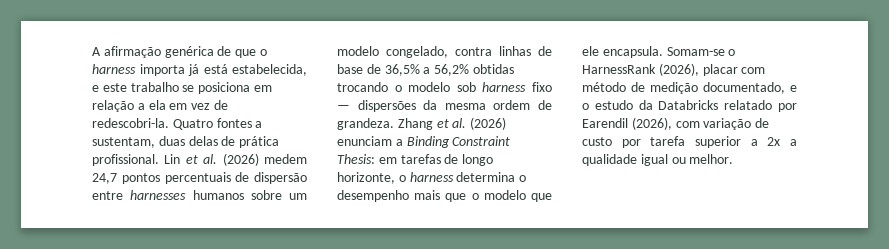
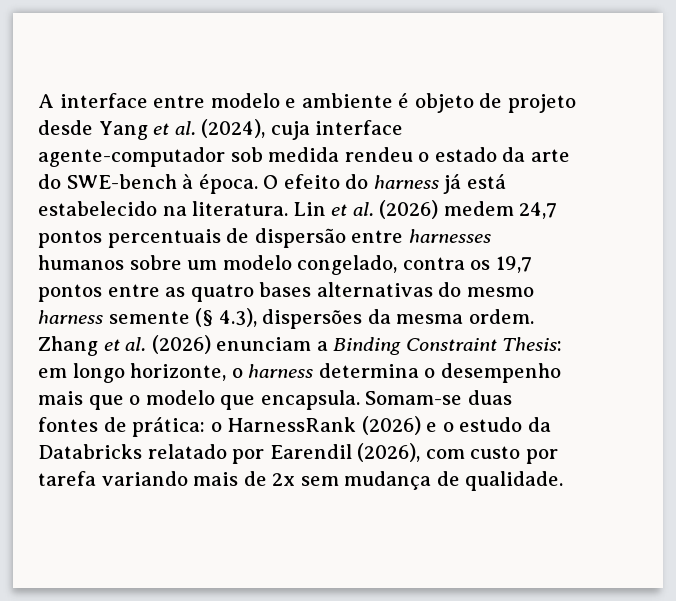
[103,46,267,58] [92,64,307,76] [92,82,272,94] [92,100,228,112] [92,118,263,130] [92,136,280,148] [92,154,159,166] afirmação genérica de que o harness importa já está estabelecida, e este trabalho se posiciona em relação a ela em vez de redescobri-la. Quatro fontes a sustentam, duas delas de prática profissional. -> [59,93,576,113] [38,119,404,140] [38,147,570,167] [38,174,506,194] [38,201,289,216] interface entre modelo e ambiente é objeto de projeto desde Yang et al. (2024), cuja interface agente-computador sob medida rendeu o estado da arte do SWE-bench à época. O efeito do harness já está estabelecido na literatura.
[499,46,552,56] [337,64,514,76] [337,82,552,92] [337,100,552,112] [337,118,394,130] linhas de base de 36,5% a 56,2% obtidas trocando o modelo sob harness fixo — dispersões da mesma ordem de grandeza. -> [470,256,532,273] [38,282,534,302] [38,308,534,329] os 19,7 pontos entre as quatro bases alternativas do mesmo harness semente (§ 4.3), dispersões da mesma ordem.
[400,154,459,164] tarefas de -> (67, 373) none
[582,46,599,56] ele -> (256, 402) none
[728,49,736,56] [582,63,766,76] [582,82,785,94] o HarnessRank (2026), placar com método de medição documentado, -> [467,390,512,405] [38,416,421,437] duas fontes de prática: o HarnessRank (2026)
[703,118,770,130] variação de -> (465, 454) none
[695,136,797,148] [582,154,734,166] superior a 2x a qualidade igual ou melhor. -> [101,471,564,491] variando mais de 2x sem mudança de qualidade.

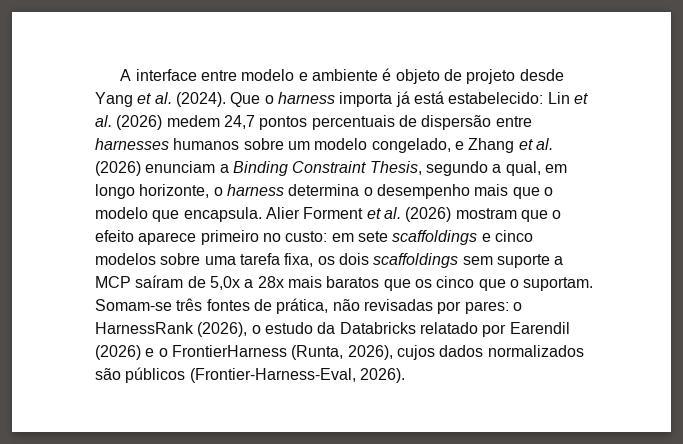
[201,119,404,140] [38,147,570,167] [38,174,506,194] [38,201,289,216] (2024), cuja interface agente-computador sob medida rendeu o estado da arte do SWE-bench à época. O efeito do harness já está estabelecido na literatura. -> [175,91,544,107] (2024). Que o harness importa já está estabelecido:
[402,256,532,273] [38,282,534,302] [38,308,534,329] contra os 19,7 pontos entre as quatro bases alternativas do mesmo harness semente (§ 4.3), dispersões da mesma ordem. -> [454,141,464,150] e
[502,337,563,351] Thesis: -> [369,161,541,176] Thesis, segundo a qual,
[365,390,512,405] [38,416,438,437] Somam-se duas fontes de prática: o HarnessRank (2026) e -> [265,207,562,222] [95,230,533,245] [95,253,564,268] [95,275,594,291] [95,298,522,314] [95,322,248,337] Alier Forment et al. (2026) mostram que o efeito aparece primeiro no custo: em sete scaffoldings e cinco modelos sobre uma tarefa fixa, os dois scaffoldings sem suporte a MCP saíram de 5,0x a 28x mais baratos que os cinco que o suportam. Somam-se três fontes de prática, não revisadas por pares: o HarnessRank (2026),
[357,443,558,464] [38,471,564,491] (2026), com custo por tarefa variando mais de 2x sem mudança de qualidade. -> [95,345,584,360] [95,367,405,383] (2026) e o FrontierHarness (Runta, 2026), cujos dados normalizados são públicos (Frontier-Harness-Eval, 2026).

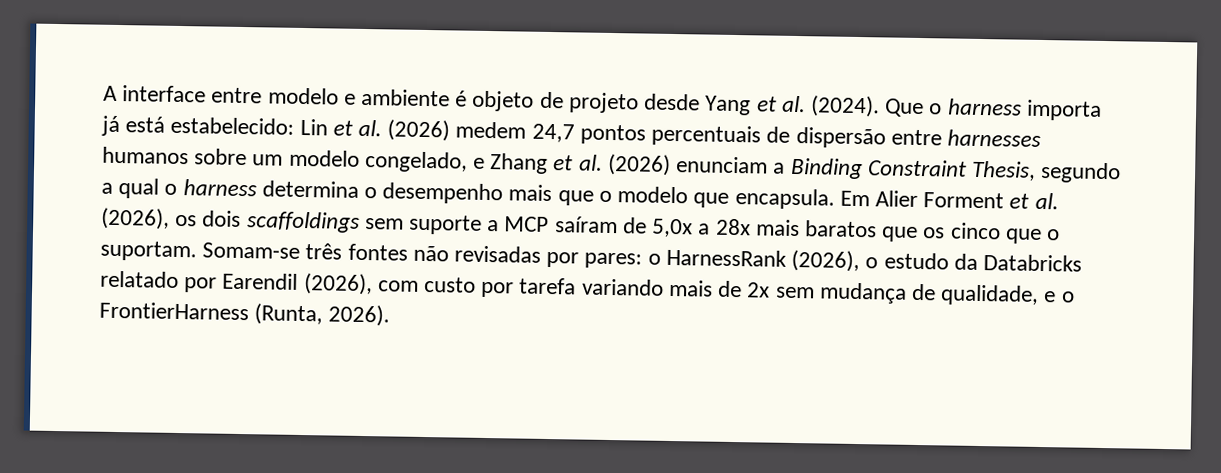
[505,161,567,176] [95,184,210,199] qual, em longo horizonte, -> [118,178,160,199] qual
(262, 214) none -> [839,190,870,207] Em
[405,207,562,222] [95,230,533,245] [95,253,314,267] (2026) mostram que o efeito aparece primeiro no custo: em sete scaffoldings e cinco modelos sobre uma tarefa fixa, -> [101,207,170,230] (2026),
[253,298,329,314] de prática, -> (408, 252) none
[95,345,584,360] [95,367,356,383] (2026) e o FrontierHarness (Runta, 2026), cujos dados normalizados são públicos (Frontier-Harness-Eval, -> [303,273,1075,306] [99,301,324,326] (2026), com custo por tarefa variando mais de 2x sem mudança de qualidade, e o FrontierHarness (Runta,

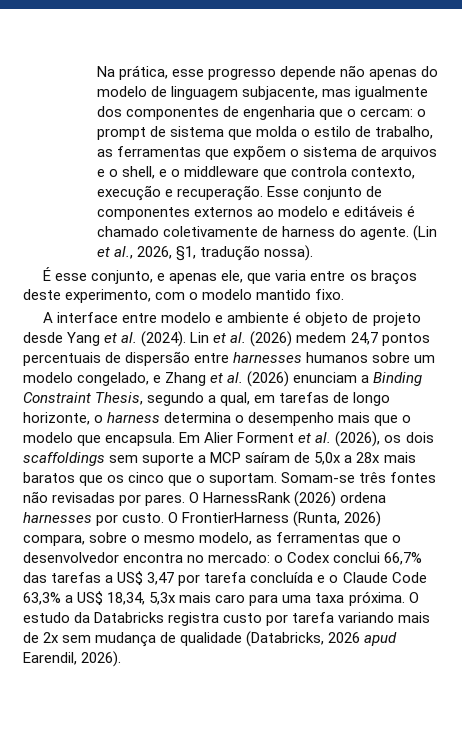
(103, 93) none -> [96,65,439,80] [96,86,429,100] [96,106,427,120] [96,126,434,140] [96,145,438,160] [96,166,416,180] [96,185,383,201] [96,205,416,220] [96,225,438,241] [96,245,314,261] [43,267,417,285] [23,289,345,303] Na prática, esse progresso depende não apenas do modelo de linguagem subjacente, mas igualmente dos componentes de engenharia que o cercam: o prompt de sistema que molda o estilo de trabalho, as ferramentas que expõem o sistema de arquivos e o shell, e o middleware que controla contexto, execução e recuperação. Esse conjunto de componentes externos ao modelo e editáveis é chamado coletivamente de harness do agente. (Lin et al., 2026, §1, tradução nossa). // É esse conjunto, e apenas ele, que varia entre os braços deste experimento, com o modelo mantido fixo. //
[884,98,1102,121] [101,115,295,137] Que o harness importa já está estabelecido: -> (187, 339) none
[118,178,160,199] qual -> [220,392,391,406] [23,412,90,425] qual, em tarefas de longo horizonte,
[584,248,1082,273] [100,270,419,296] pares: o HarnessRank (2026), o estudo da Databricks relatado por Earendil (2026), com -> [145,491,387,507] [23,511,382,527] [23,532,402,546] [23,552,423,565] [23,571,427,586] [23,591,419,606] [23,612,220,626] pares. O HarnessRank (2026) ordena harnesses por custo. O FrontierHarness (Runta, 2026) compara, sobre o mesmo modelo, as ferramentas que o desenvolvedor encontra no mercado: o Codex conclui 66,7% das tarefas a US$ 3,47 por tarefa concluída e o Claude Code 63,3% a US$ 18,34, 5,3x mais caro para uma taxa próxima. O estudo da Databricks registra
[940,284,1075,306] [99,301,324,326] qualidade, e o FrontierHarness (Runta, -> [180,631,398,647] [23,652,77,665] qualidade (Databricks, 2026 apud Earendil,

